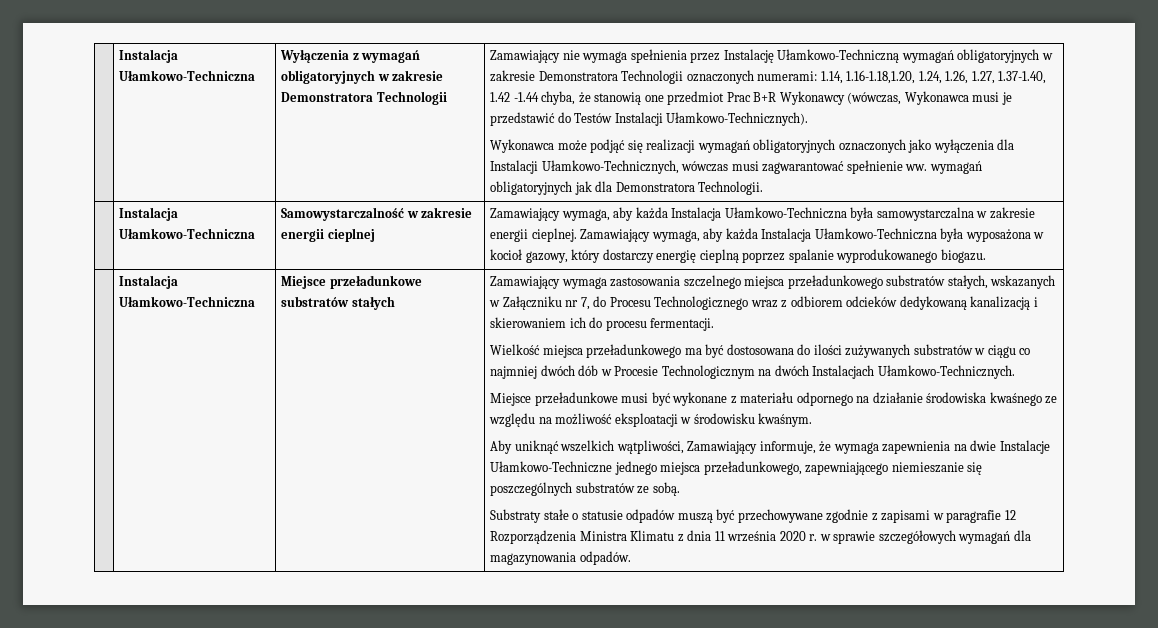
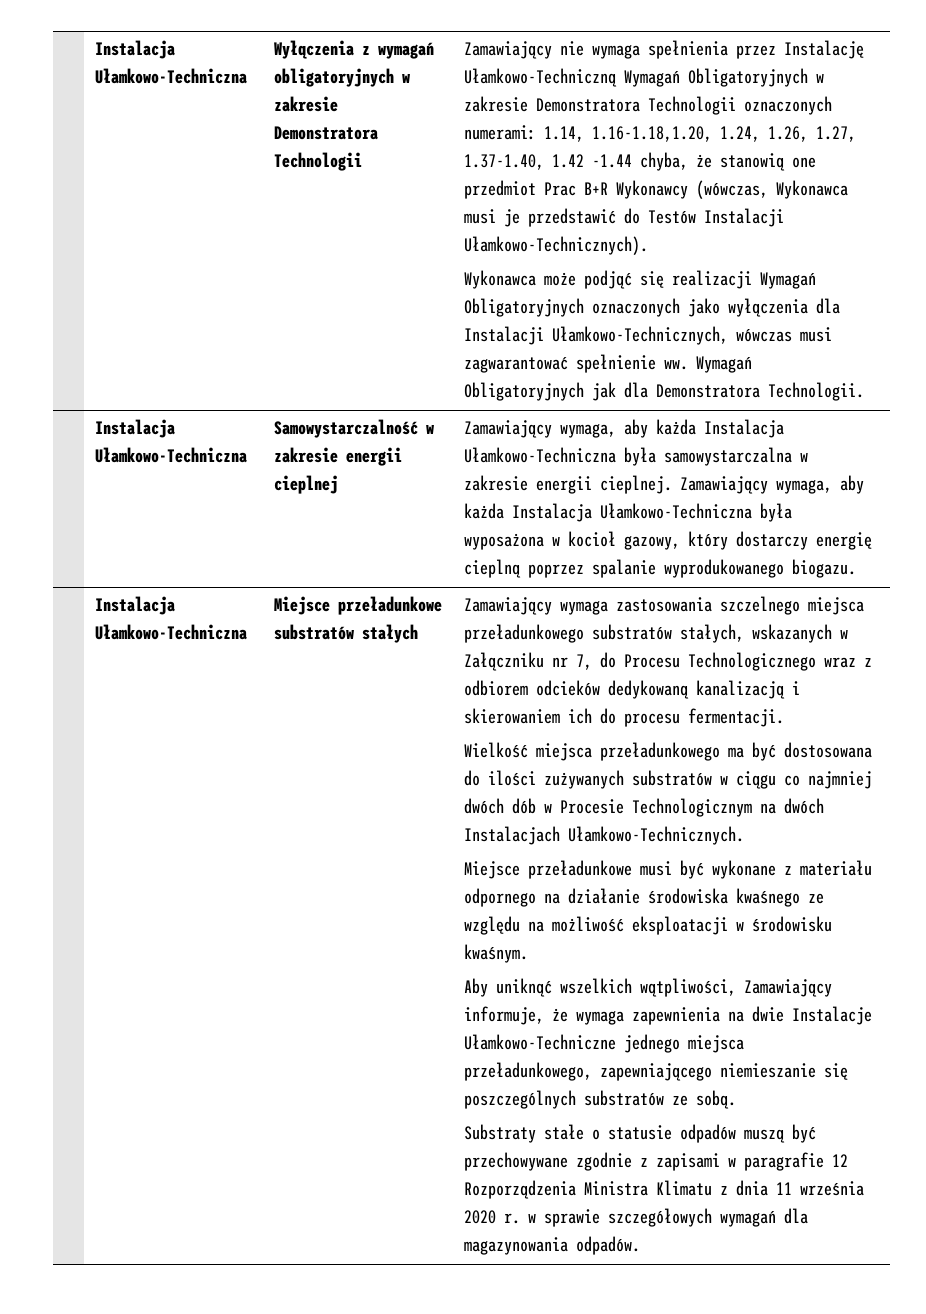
[901,49,1040,63] wymagań obligatoryjnych -> [623,68,808,87] Wymagań Obligatoryjnych
[697,139,836,153] wymagań obligatoryjnych -> [759,272,816,289] [463,298,584,317] Wymagań Obligatoryjnych
[929,161,982,174] [490,181,573,195] wymagań obligatoryjnych -> [695,356,752,373] [463,382,584,401] Wymagań Obligatoryjnych

